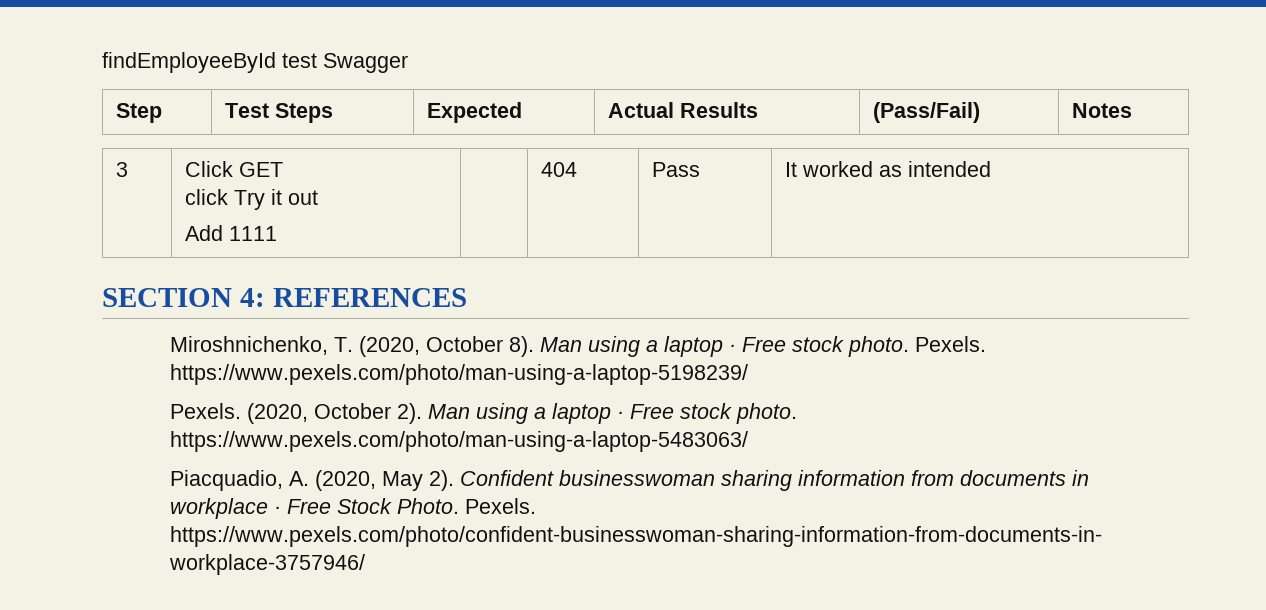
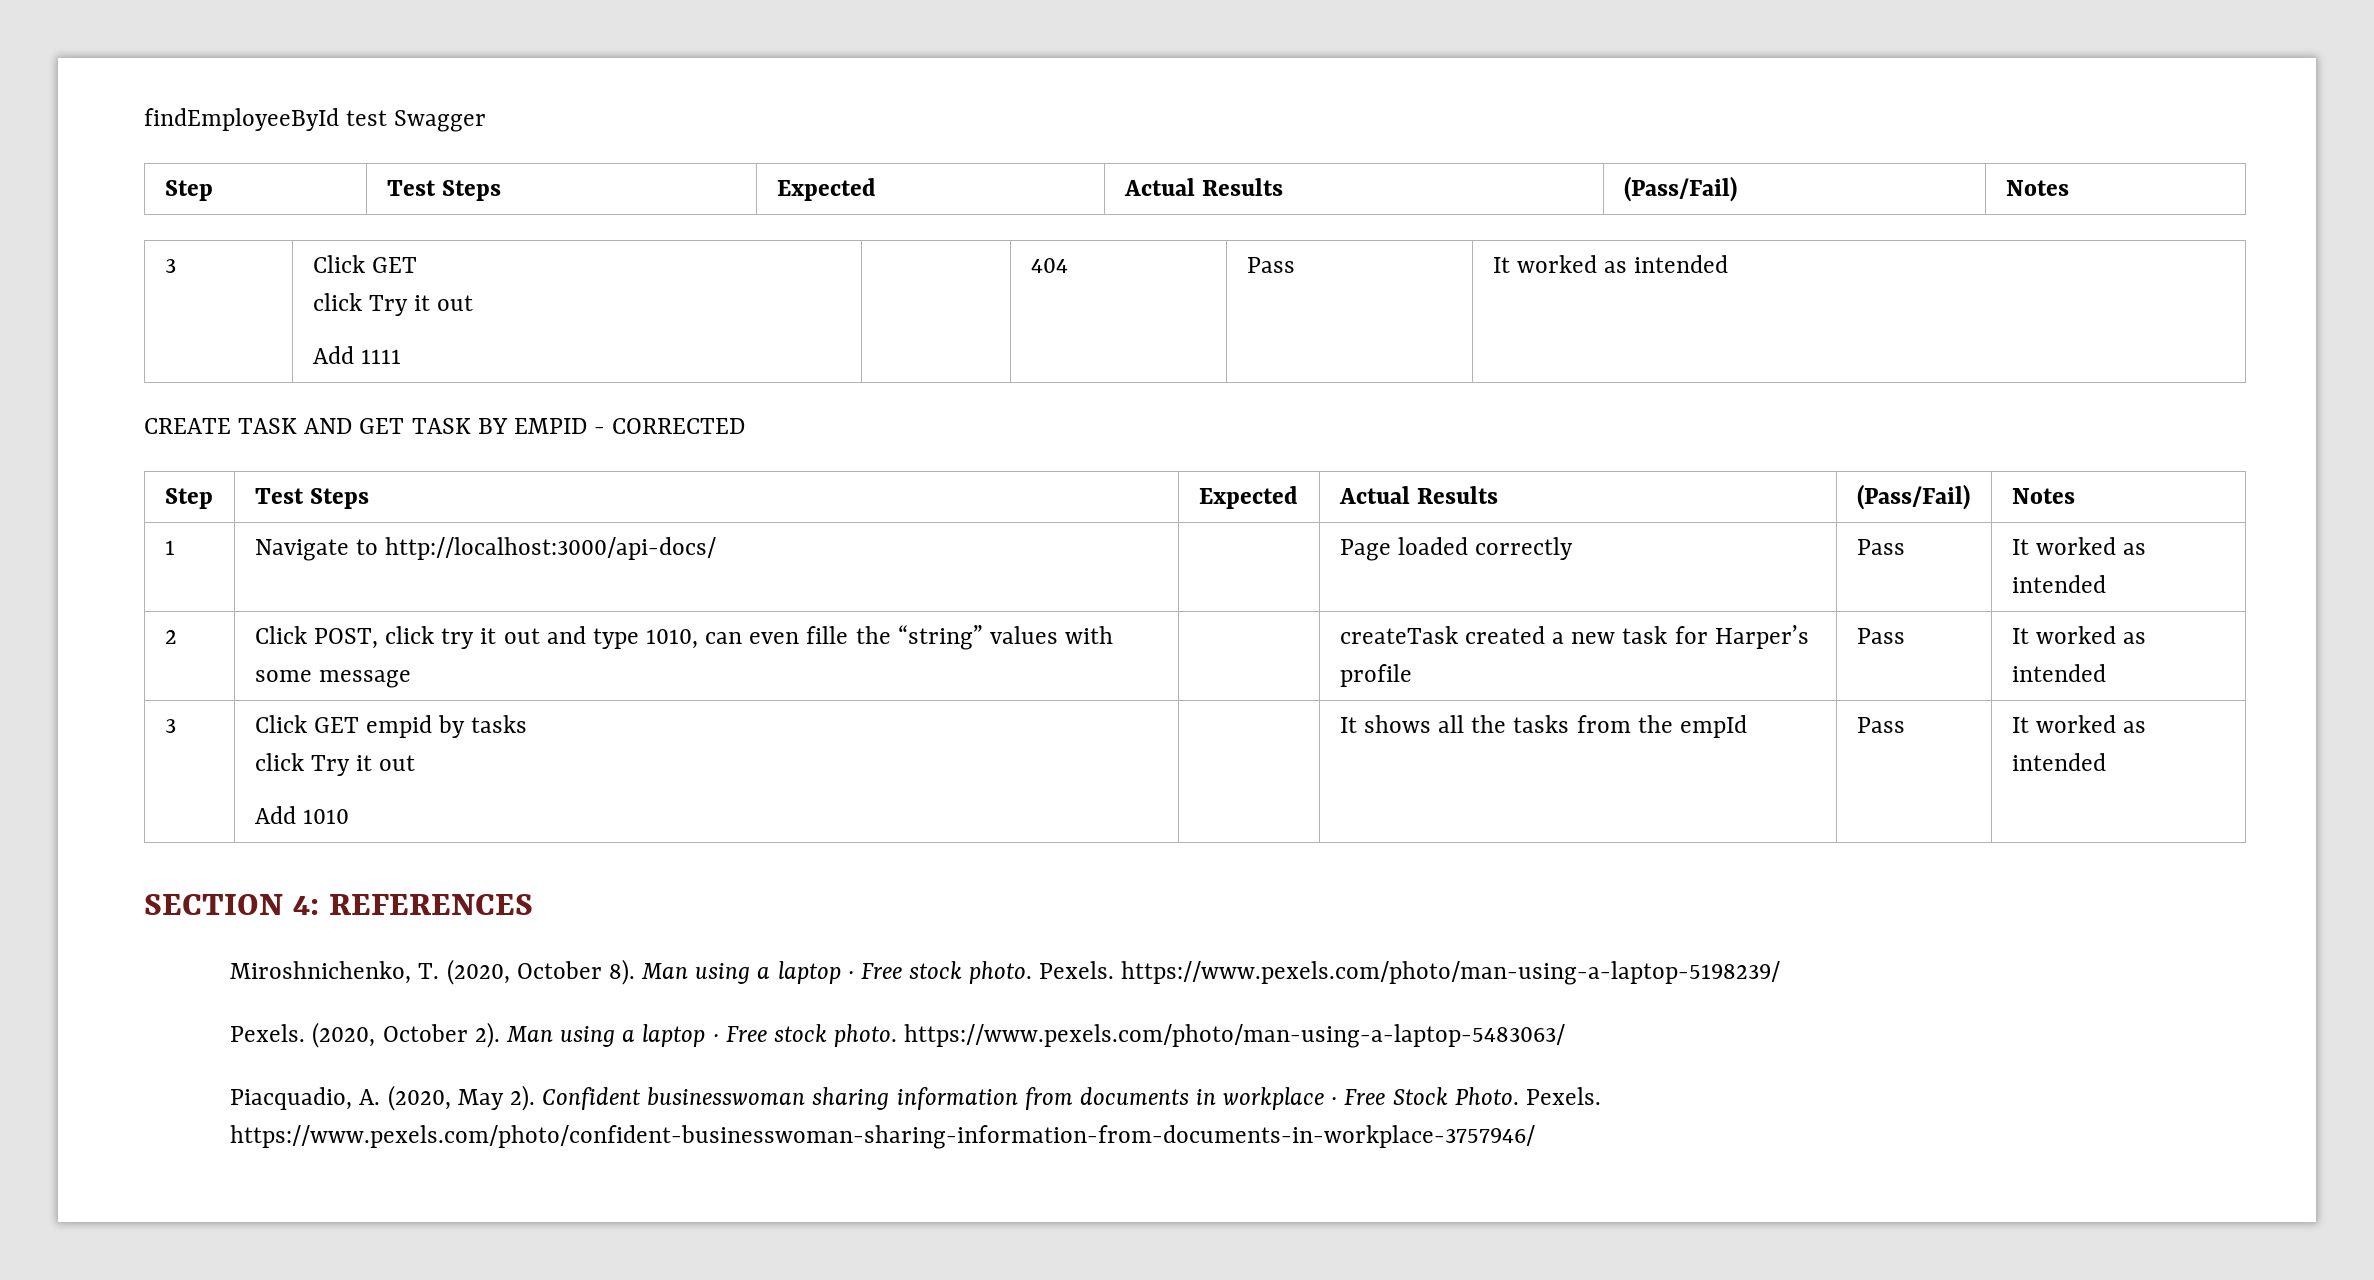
(991, 169) none -> [144,418,746,434] [164,488,213,509] [254,488,369,509] [1198,486,1298,509] [1338,486,1498,504] [1856,484,1970,510] [2011,488,2075,504] [164,540,175,555] [254,537,717,561] [1339,537,1574,561] [1856,539,1905,555] [2011,537,2147,555] [2011,575,2106,593] [164,630,177,644] [254,625,1114,650] [254,670,411,688] [1339,625,1809,649] [1339,664,1412,687] [1856,628,1905,644] [2011,626,2147,644] [2011,664,2106,682] [164,719,176,733] [254,715,528,738] [254,753,416,776] [254,806,349,824] [1339,715,1747,738] [1856,717,1905,733] [2011,715,2147,733] [2011,753,2106,771] // CREATE TASK AND GET TASK BY EMPID - CORRECTED // Step | Test Steps | Expected | Actual Results | (Pass/Fail) | Notes // 1 | Navigate to http://localhost:3000/api-docs/ | | Page loaded correctly | Pass | It worked as intended // 2 | Click POST, click try it out and type 1010, can even fille the “string” values with some message | | createTask created a new task for Harper’s profile | Pass | It worked as intended // 3 | Click GET empid by tasks // click Try it out // Add 1010 | | It shows all the tasks from the empId | Pass | It worked as intended

